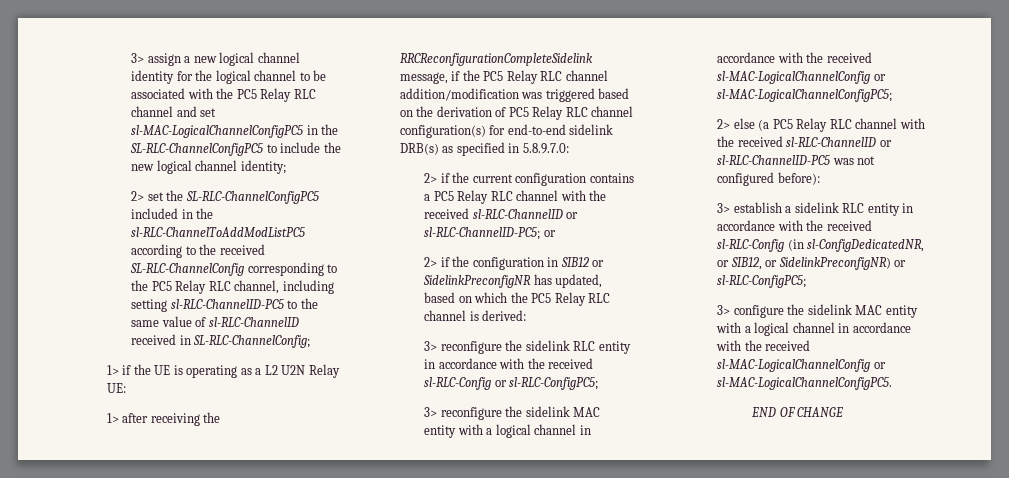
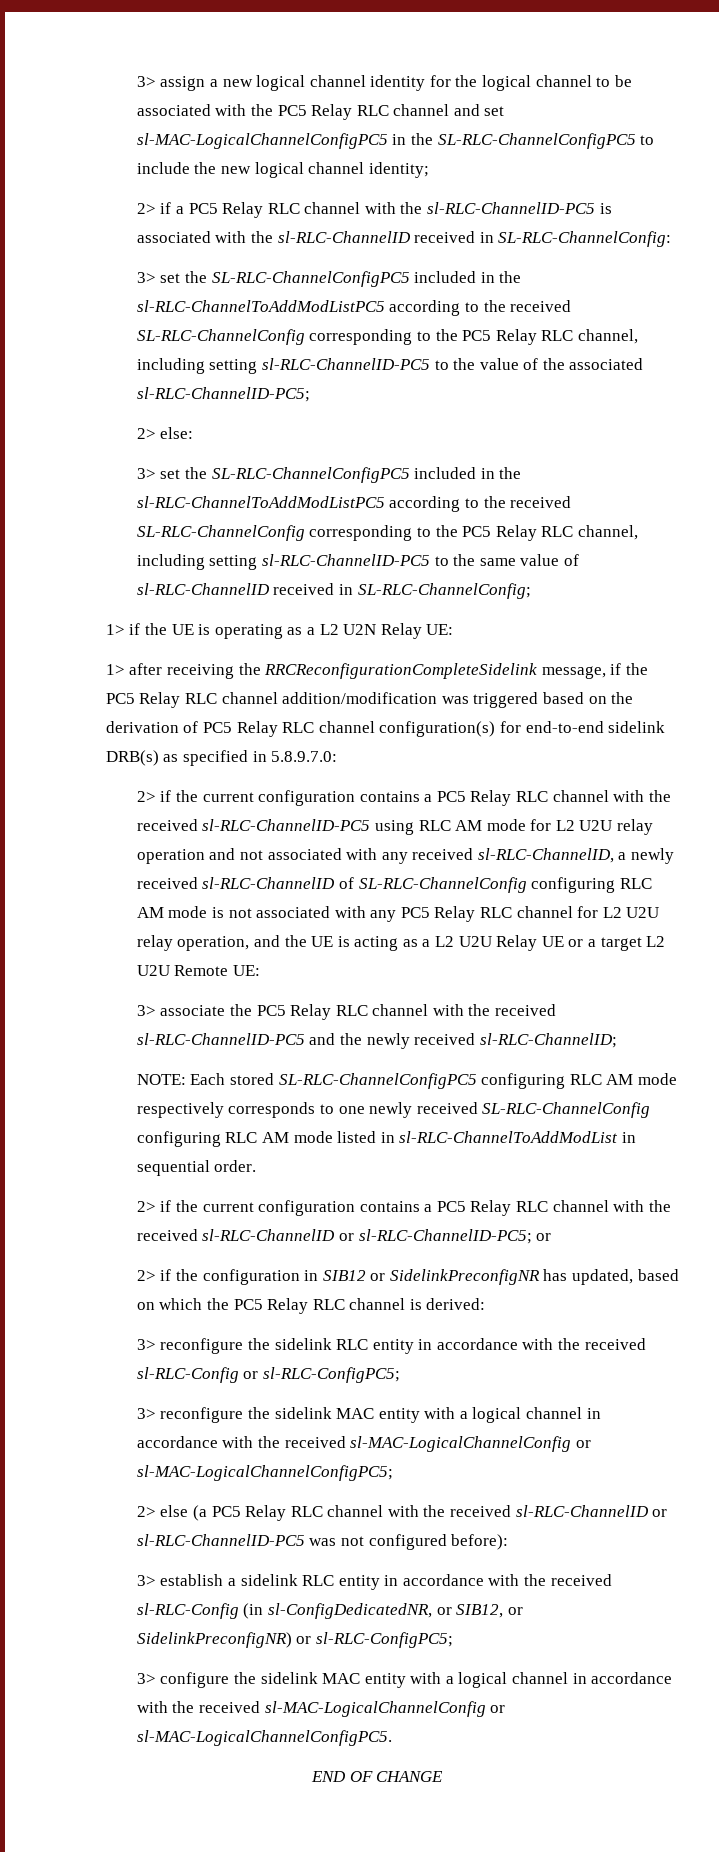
(145, 196) none -> [160,202,612,218] [136,231,672,247] [136,271,522,287] [136,300,572,316] [136,329,638,345] [136,358,644,374] [136,387,310,402] [136,427,194,439] [136,468,156,479] if a PC5 Relay RLC channel with the sl-RLC-ChannelID-PC5 is associated with the sl-RLC-ChannelID received in SL-RLC-ChannelConfig: // 3> set the SL-RLC-ChannelConfigPC5 included in the sl-RLC-ChannelToAddModListPC5 according to the received SL-RLC-ChannelConfig corresponding to the PC5 Relay RLC channel, including setting sl-RLC-ChannelID-PC5 to the value of the associated sl-RLC-ChannelID-PC5; // 2> else: // 3>
(569, 148) none -> [136,790,671,806] [136,819,654,835] [136,848,675,864] [136,877,652,893] [136,906,660,922] [136,935,666,951] [136,965,260,976] [136,1004,557,1020] [136,1033,617,1049] [136,1073,677,1089] [136,1102,651,1118] [136,1131,636,1147] [136,1160,257,1176] // 2> if the current configuration contains a PC5 Relay RLC channel with the received sl-RLC-ChannelID-PC5 using RLC AM mode for L2 U2U relay operation and not associated with any received sl-RLC-ChannelID, a newly received sl-RLC-ChannelID of SL-RLC-ChannelConfig configuring RLC AM mode is not associated with any PC5 Relay RLC channel for L2 U2U relay operation, and the UE is acting as a L2 U2U Relay UE or a target L2 U2U Remote UE: // 3> associate the PC5 Relay RLC channel with the received sl-RLC-ChannelID-PC5 and the newly received sl-RLC-ChannelID; // NOTE: Each stored SL-RLC-ChannelConfigPC5 configuring RLC AM mode respectively corresponds to one newly received SL-RLC-ChannelConfig configuring RLC AM mode listed in sl-RLC-ChannelToAddModList in sequential order.

